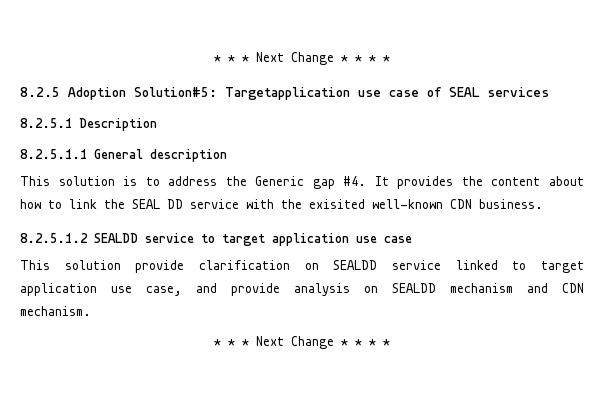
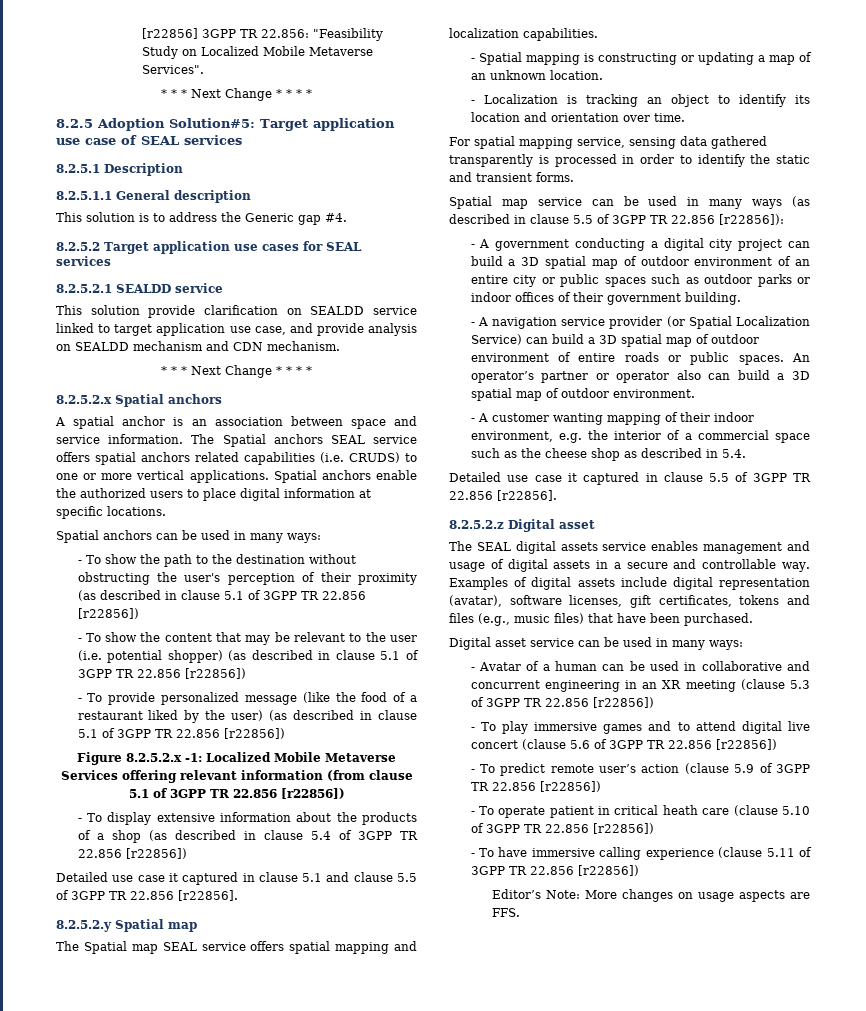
(214, 58) none -> [142,28,384,41] [142,46,374,59] [142,65,205,74] [r22856] 3GPP TR 22.856: "Feasibility Study on Localized Mobile Metaverse Services". //
[225,87,350,100] Targetapplication -> [260,118,395,131] Target application
[374,176,585,189] [20,199,543,209] [20,233,412,246] It provides the content about how to link the SEAL DD service with the exisited well-known CDN business. // 8.2.5.1.2 SEALDD service to target application use case -> [56,241,362,254] [56,256,111,266] [56,283,223,293] // 8.2.5.2 Target application use cases for SEAL services // 8.2.5.2.1 SEALDD service
(390, 342) none -> [56,394,222,407] [55,416,417,429] [56,434,417,447] [56,452,417,465] [56,470,417,483] [56,488,371,501] [56,506,166,519] [56,530,321,543] [77,554,356,567] [77,572,417,585] [77,590,366,601] [77,608,139,619] [77,632,417,645] [77,650,419,663] [77,668,246,679] [77,692,417,705] [77,710,417,723] [77,728,285,739] [77,752,396,765] [60,770,413,783] [128,788,345,799] [77,812,417,825] [77,830,418,843] [77,848,187,859] [56,872,418,885] [56,890,238,901] [56,919,197,932] [56,941,417,954] [449,28,598,41] [470,52,812,65] [470,70,603,80] [470,94,810,107] [470,112,685,122] [449,136,767,149] [449,154,810,167] [449,172,574,182] [449,196,810,209] [449,214,784,225] [470,238,810,251] [470,256,810,269] [470,274,810,287] [470,292,741,305] [470,316,810,329] [470,334,759,347] [470,352,810,365] [470,370,810,383] [470,388,695,401] [470,412,754,425] [470,430,810,443] [470,448,746,461] [449,472,811,485] [449,490,557,501] [449,519,595,532] [449,541,810,554] [449,559,811,572] [449,577,810,590] [449,595,810,608] [449,613,753,626] [449,637,743,650] [470,661,810,671] [470,679,810,692] [470,697,654,708] [470,721,810,734] [470,739,777,750] [470,763,810,776] [470,781,601,792] [470,805,810,818] [470,823,654,834] [470,847,812,860] [470,865,639,876] [492,889,810,902] [492,908,521,917] // 8.2.5.2.x Spatial anchors // A spatial anchor is an association between space and service information. The Spatial anchors SEAL service offers spatial anchors related capabilities (i.e. CRUDS) to one or more vertical applications. Spatial anchors enable the authorized users to place digital information at specific locations. // Spatial anchors can be used in many ways: // - To show the path to the destination without obstructing the user's perception of their proximity (as described in clause 5.1 of 3GPP TR 22.856 [r22856]) // - To show the content that may be relevant to the user (i.e. potential shopper) (as described in clause 5.1 of 3GPP TR 22.856 [r22856]) // - To provide personalized message (like the food of a restaurant liked by the user) (as described in clause 5.1 of 3GPP TR 22.856 [r22856]) // Figure 8.2.5.2.x -1: Localized Mobile Metaverse Services offering relevant information (from clause 5.1 of 3GPP TR 22.856 [r22856]) // - To display extensive information about the products of a shop (as described in clause 5.4 of 3GPP TR 22.856 [r22856]) // Detailed use case it captured in clause 5.1 and clause 5.5 of 3GPP TR 22.856 [r22856]. // 8.2.5.2.y Spatial map // The Spatial map SEAL service offers spatial mapping and localization capabilities. // - Spatial mapping is constructing or updating a map of an unknown location. // - Localization is tracking an object to identify its location and orientation over time. // For spatial mapping service, sensing data gathered transparently is processed in order to identify the static and transient forms. // Spatial map service can be used in many ways (as described in clause 5.5 of 3GPP TR 22.856 [r22856]): // - A government conducting a digital city project can build a 3D spatial map of outdoor environment of an entire city or public spaces such as outdoor parks or indoor offices of their government building. // - A navigation service provider (or Spatial Localization Service) can build a 3D spatial map of outdoor environment of entire roads or public spaces. An operator’s partner or operator also can build a 3D spatial map of outdoor environment. // - A customer wanting mapping of their indoor environment, e.g. the interior of a commercial space such as the cheese shop as described in 5.4. // Detailed use case it captured in clause 5.5 of 3GPP TR 22.856 [r22856]. // 8.2.5.2.z Digital asset // The SEAL digital assets service enables management and usage of digital assets in a secure and controllable way. Examples of digital assets include digital representation (avatar), software licenses, gift certificates, tokens and files (e.g., music files) that have been purchased. // Digital asset service can be used in many ways: // - Avatar of a human can be used in collaborative and concurrent engineering in an XR meeting (clause 5.3 of 3GPP TR 22.856 [r22856]) // - To play immersive games and to attend digital live concert (clause 5.6 of 3GPP TR 22.856 [r22856]) // - To predict remote user’s action (clause 5.9 of 3GPP TR 22.856 [r22856]) // - To operate patient in critical heath care (clause 5.10 of 3GPP TR 22.856 [r22856]) // - To have immersive calling experience (clause 5.11 of 3GPP TR 22.856 [r22856]) // Editor’s Note: More changes on usage aspects are FFS.

